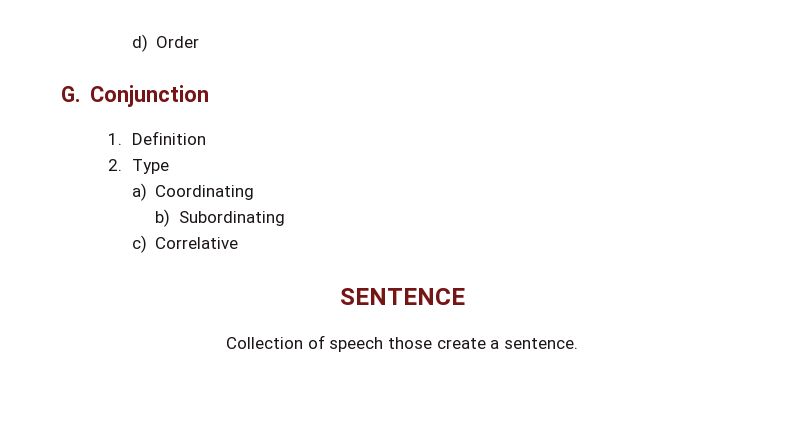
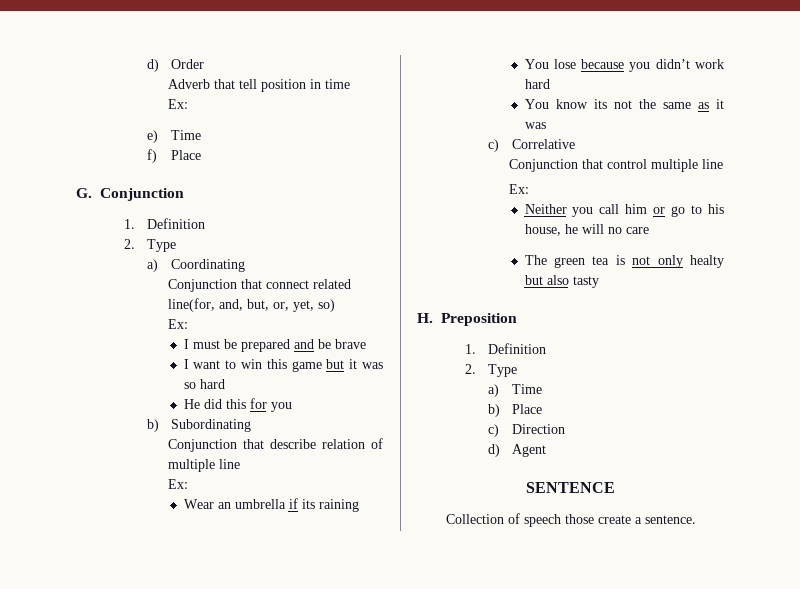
(200, 42) none -> [168,79,351,92] [168,99,189,109] [147,130,202,143] [147,149,202,163] // Adverb that tell position in time // Ex: // e) Time // f) Place
[155,209,285,227] [131,235,239,253] b) Subordinating // c) Correlative -> [168,279,352,292] [168,298,336,312] [168,319,189,329] [183,339,366,352] [183,359,383,372] [183,379,225,389] [183,398,292,412] [147,419,252,432] [168,438,383,452] [168,459,241,472] [168,479,189,489] [183,498,359,512] [524,59,724,72] [524,79,550,89] [524,99,724,109] [524,122,546,129] [488,139,576,152] [509,159,724,172] [509,184,530,194] [524,204,724,217] [524,224,649,236] [524,255,724,268] [524,275,599,288] [417,313,517,326] [464,343,547,354] [464,364,518,377] [488,384,543,397] [488,404,543,417] [488,424,566,437] [488,444,547,457] Conjunction that connect related line(for, and, but, or, yet, so) // Ex: // I must be prepared and be brave // I want to win this game but it was so hard // He did this for you // b) Subordinating // Conjunction that describe relation of multiple line // Ex: // Wear an umbrella if its raining // You lose because you didn’t work hard // You know its not the same as it was // c) Correlative // Conjunction that control multiple line // Ex: // Neither you call him or go to his house, he will no care // The green tea is not only healty but also tasty // H. Preposition // 1. Definition // 2. Type // a) Time // b) Place // c) Direction // d) Agent

